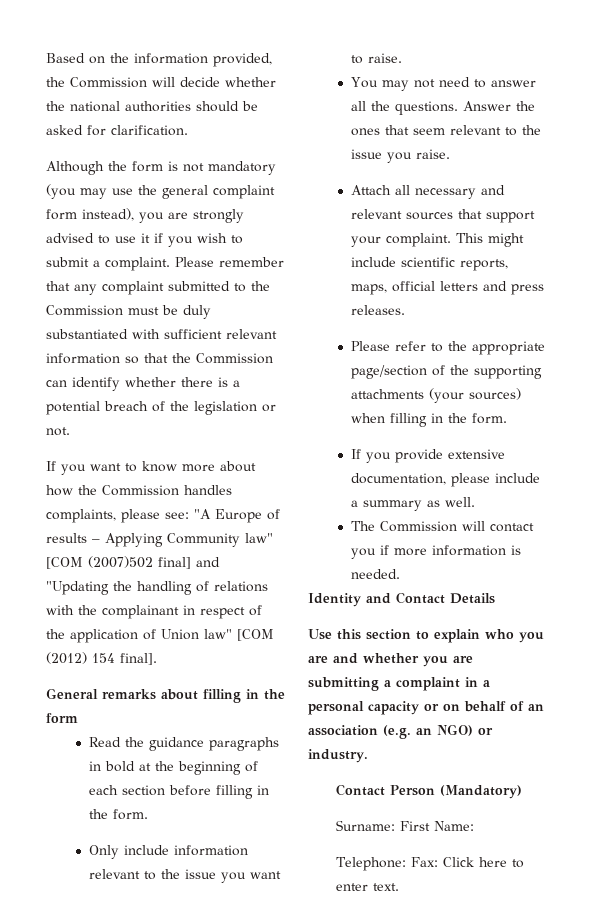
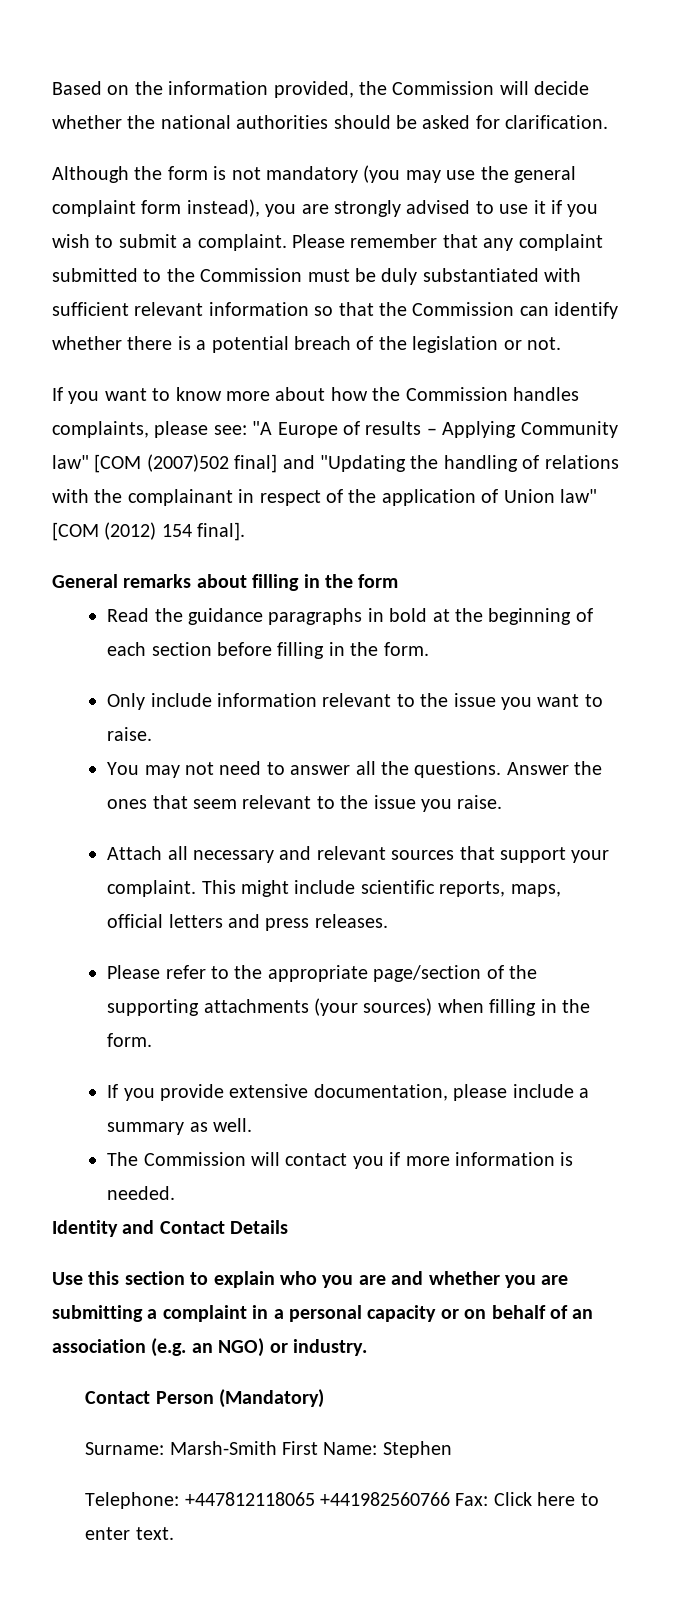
(395, 825) none -> [169,1441,277,1455] Marsh-Smith
(474, 826) none -> [382,1441,452,1458] Stephen
(406, 864) none -> [184,1492,450,1506] +447812118065 +441982560766

